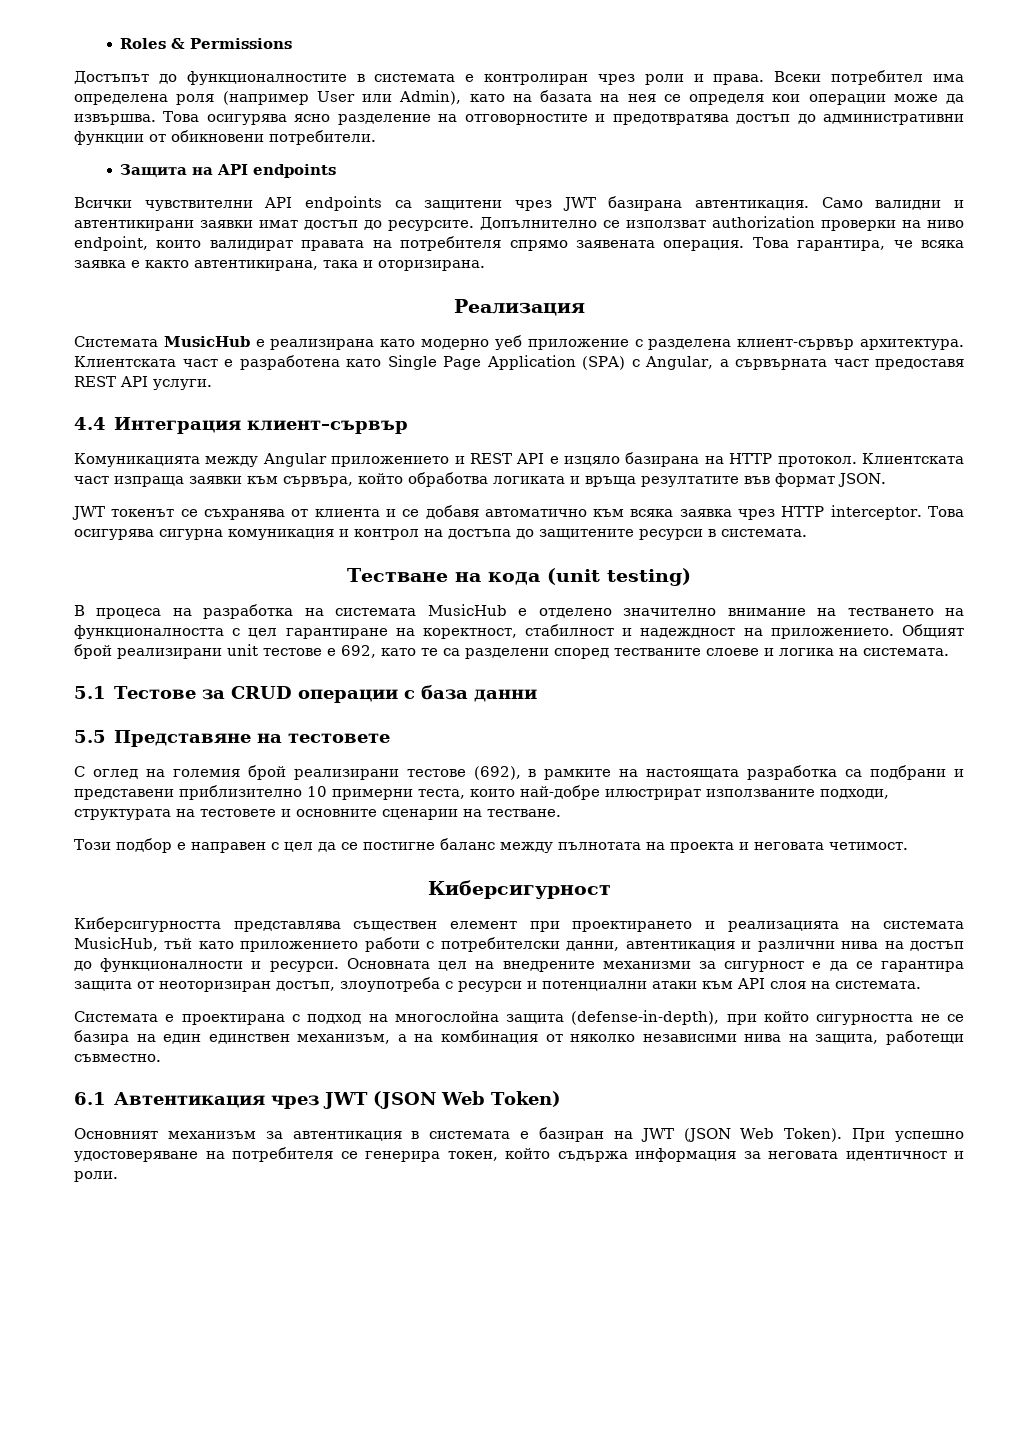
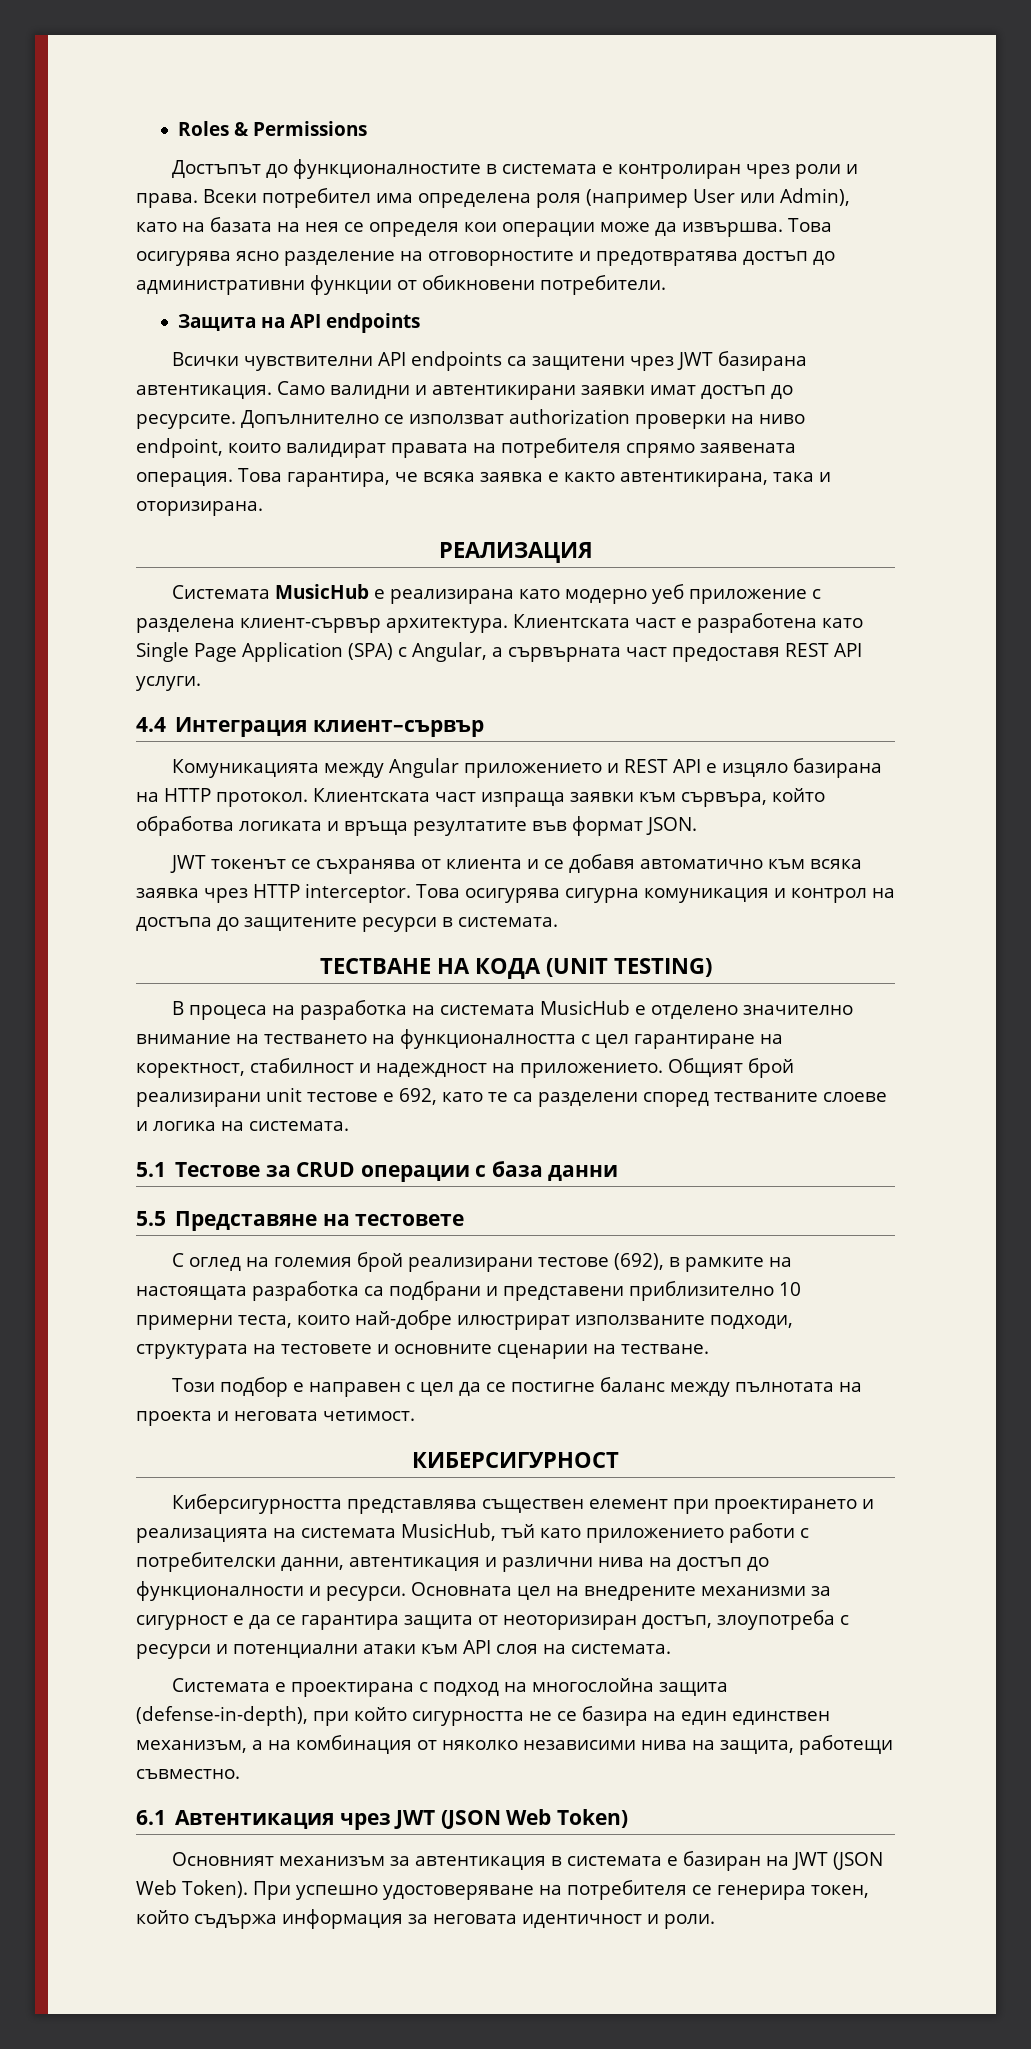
[453,299,585,316] Реализация -> [438,542,593,563] РЕАЛИЗАЦИЯ
[347,568,691,586] Тестване на кода (unit testing) -> [319,958,712,979] ТЕСТВАНЕ НА КОДА (UNIT TESTING)
[427,880,611,899] Киберсигурност -> [412,1452,619,1468] КИБЕРСИГУРНОСТ

